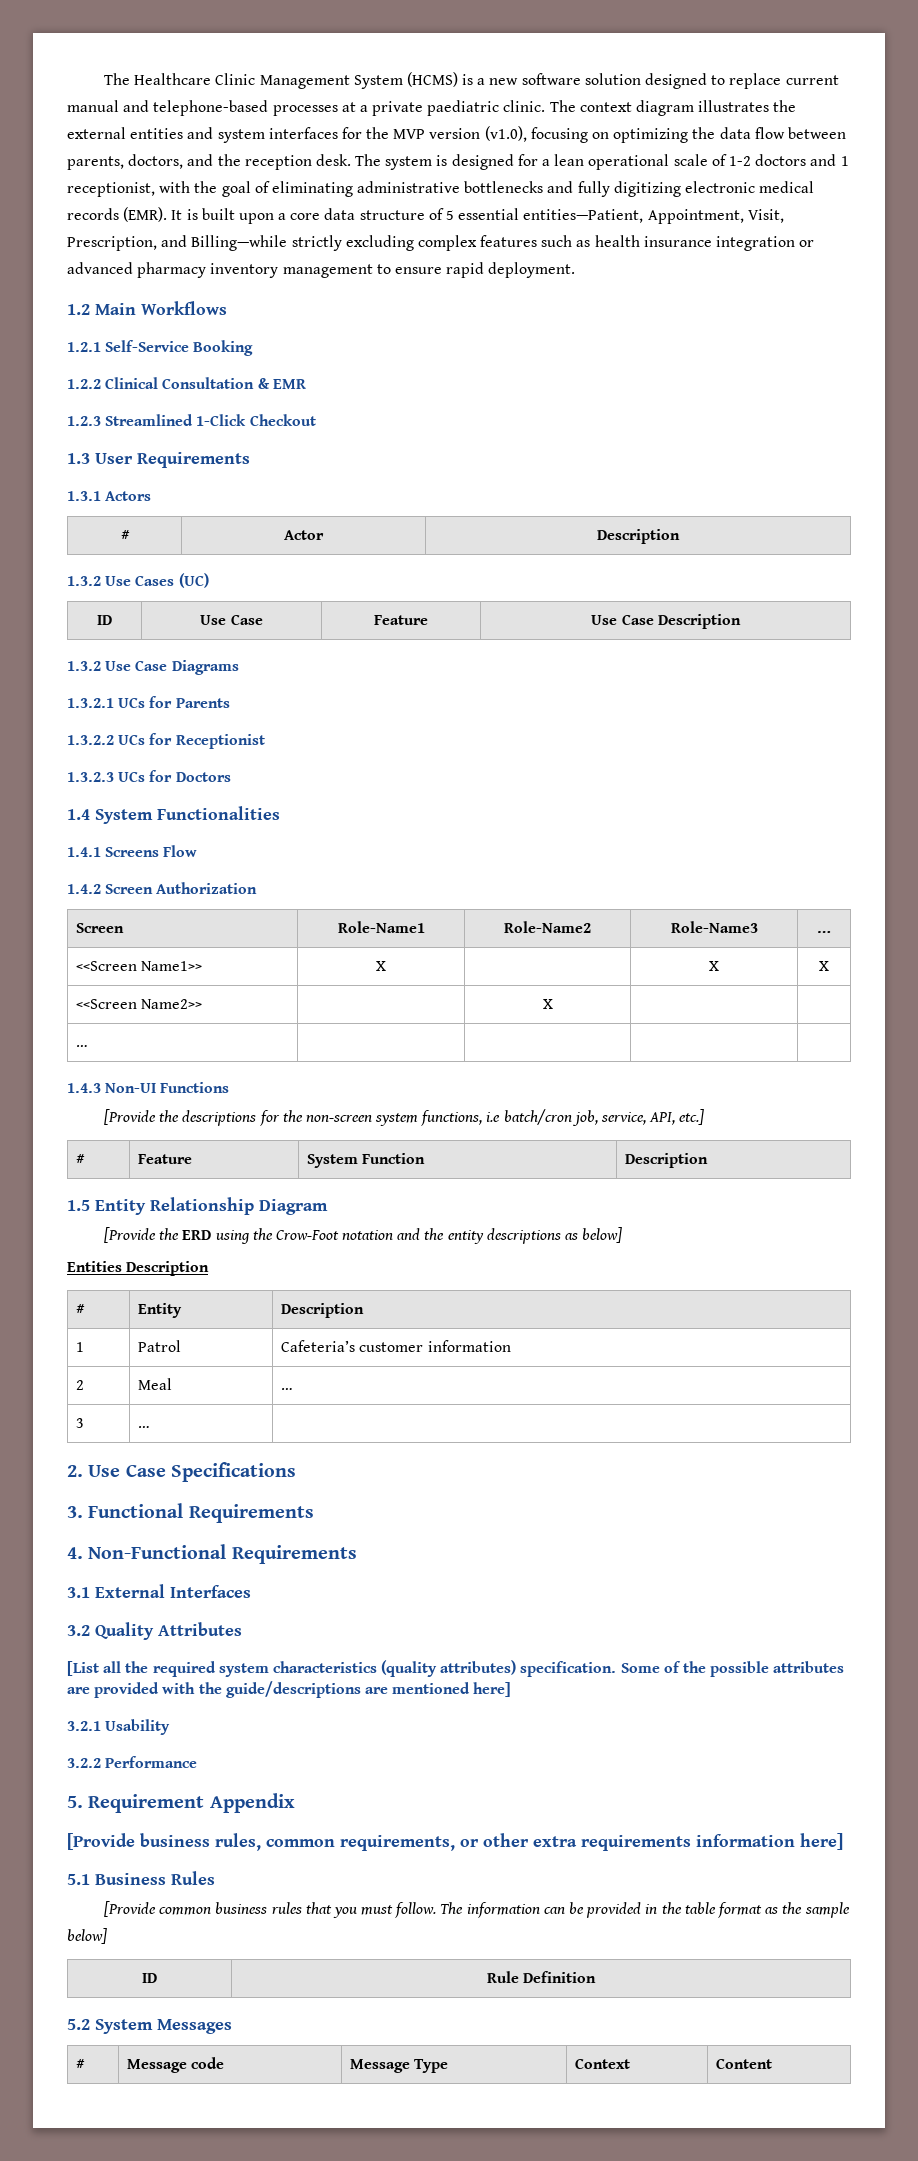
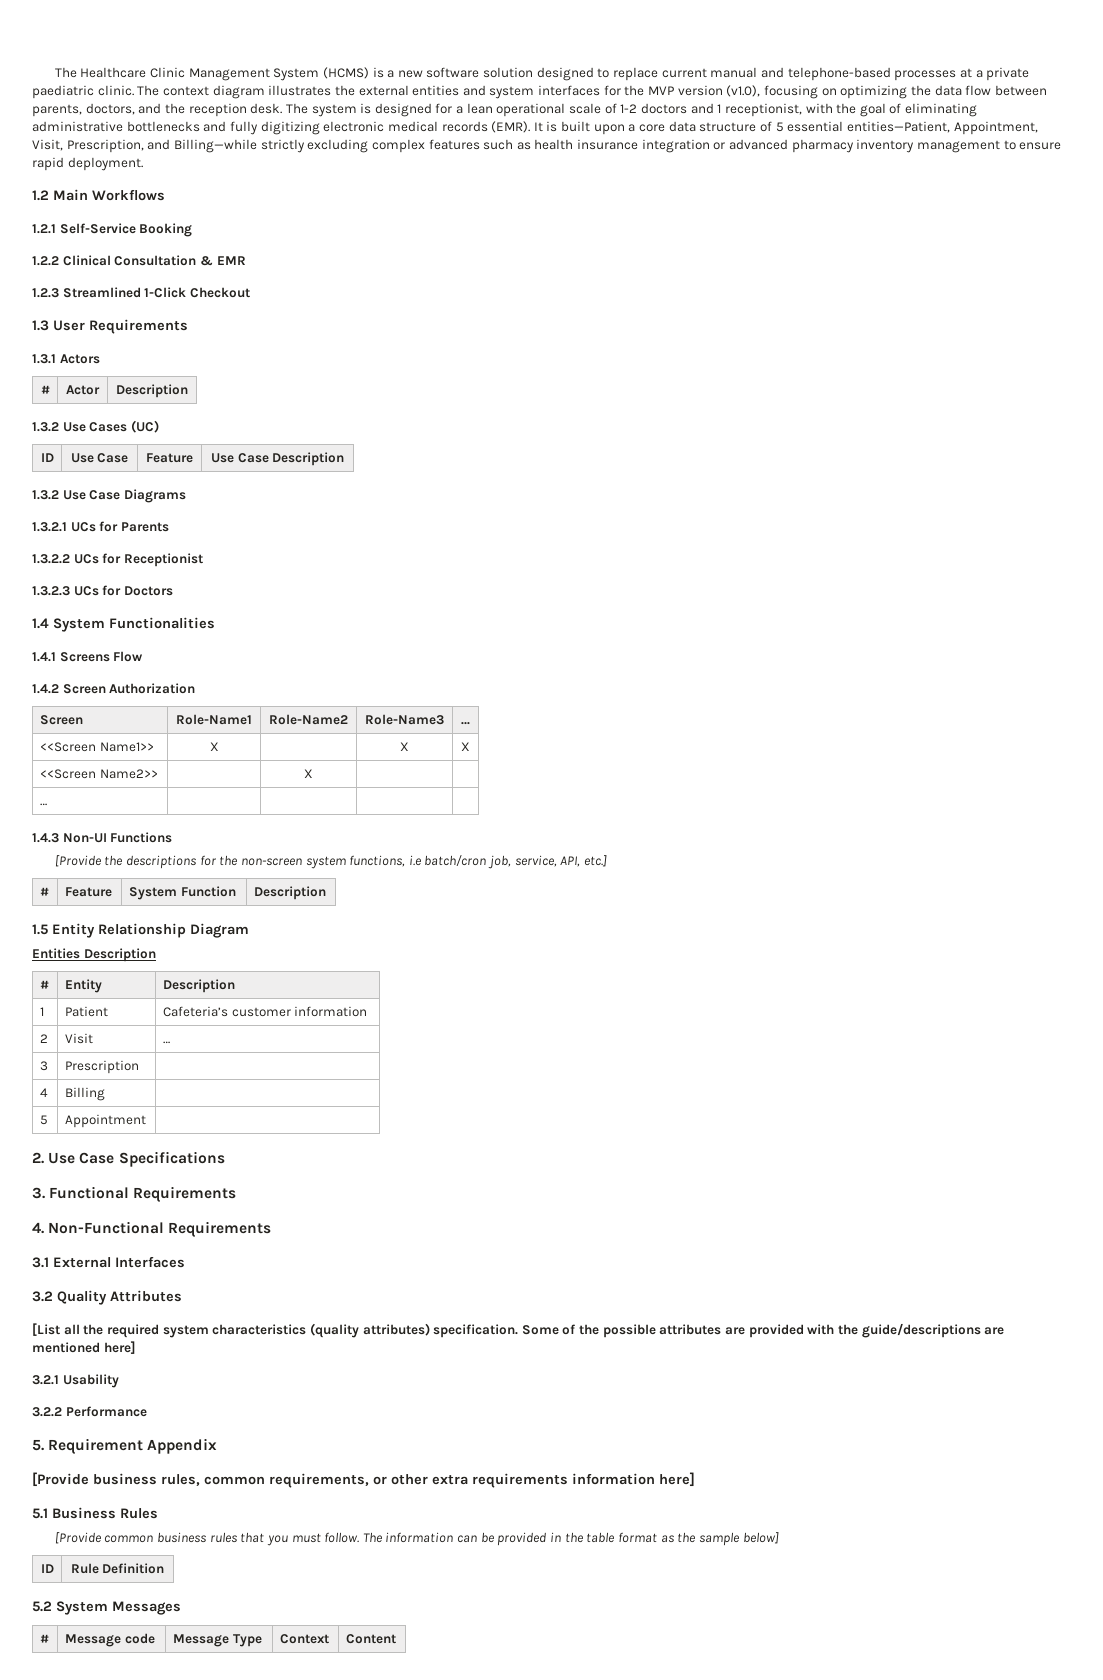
[103,1227,623,1244] // [Provide the ERD using the Crow-Foot notation and the entity descriptions as below] -> (249, 930) none
[138,1340,182,1352] Patrol -> [64,1006,108,1017] Patient
[138,1378,173,1390] Meal -> [64,1033,93,1044] Visit
[138,1426,151,1428] … -> [64,1060,139,1074] [39,1088,48,1097] [64,1087,105,1101] [39,1115,48,1125] [64,1114,146,1128] Prescription | // 4 | Billing | // 5 | Appointment

